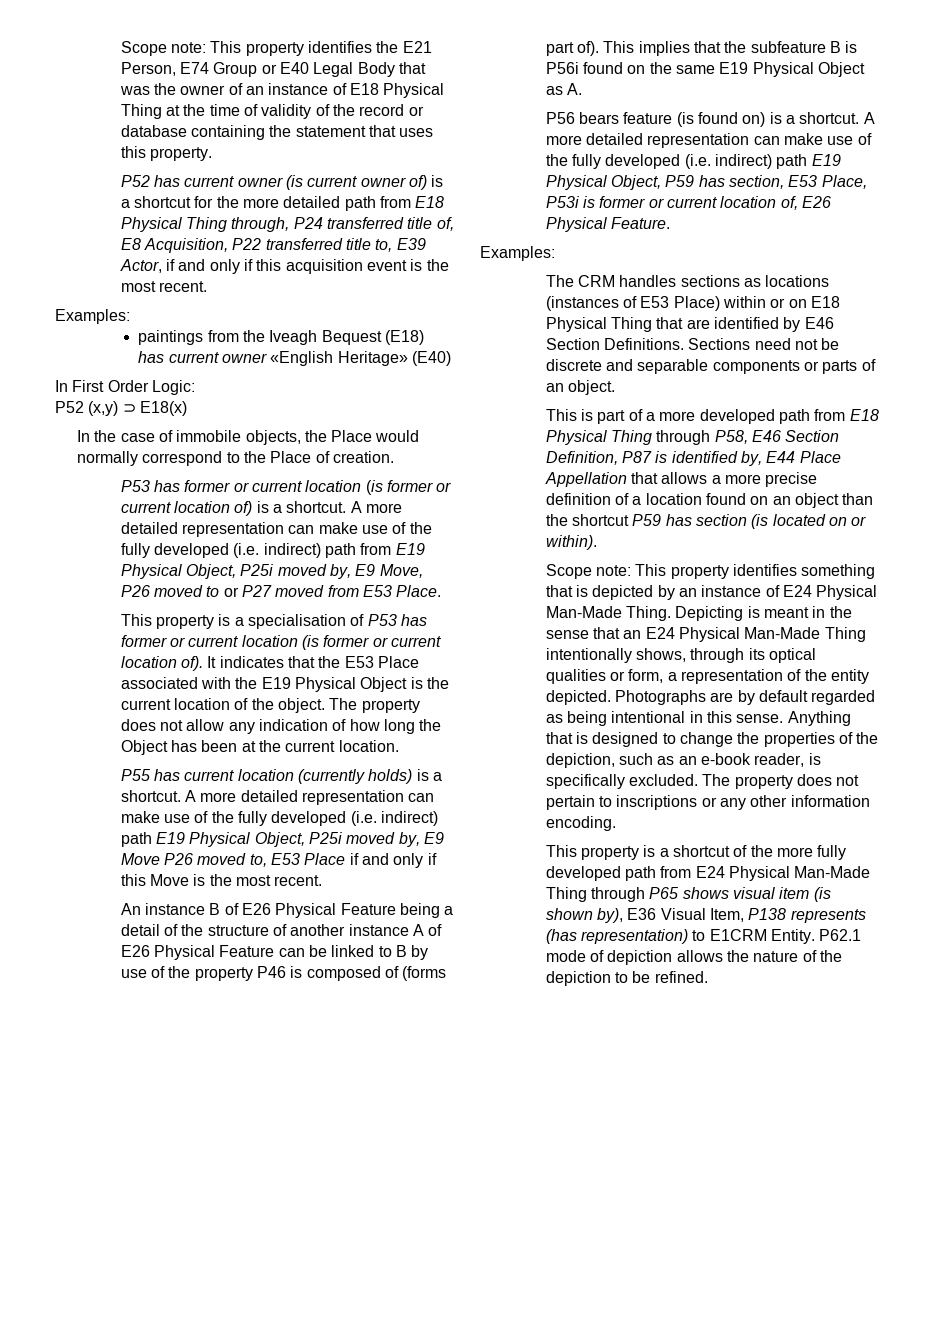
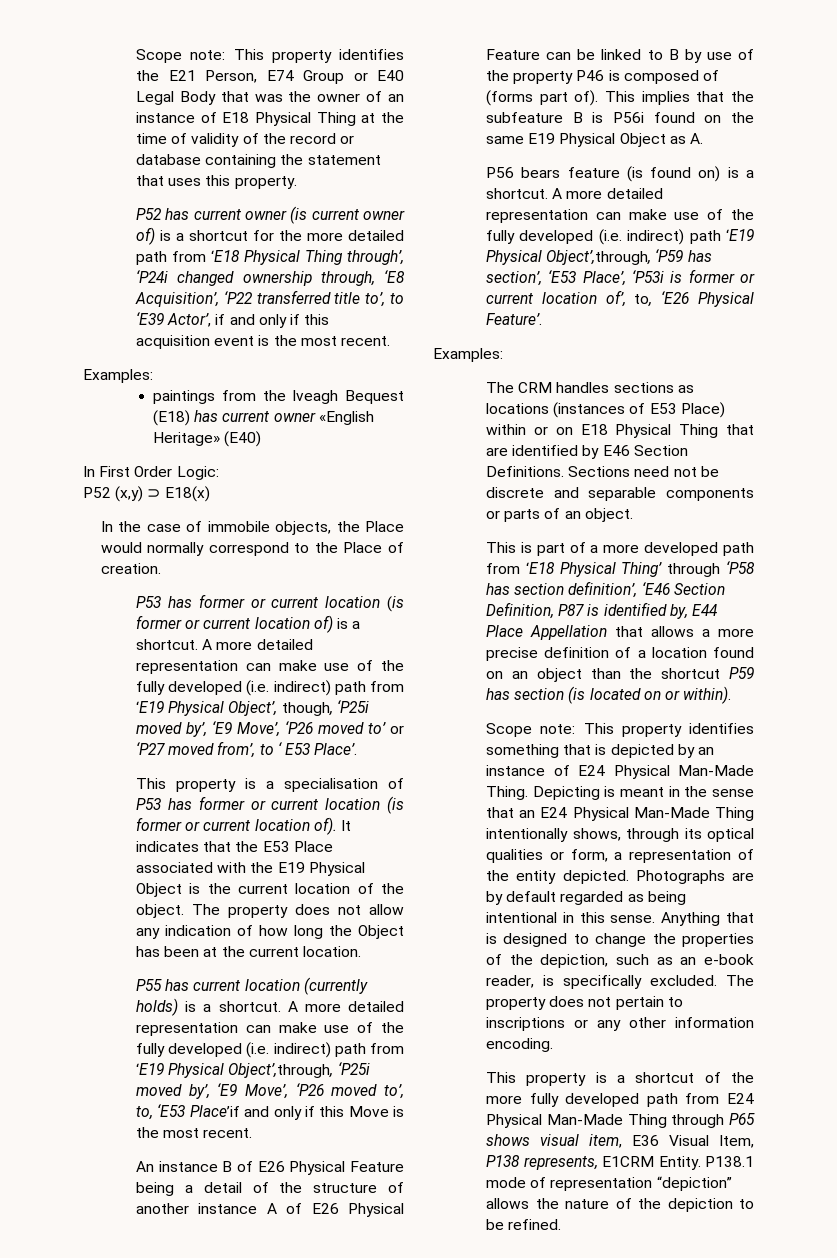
[415,196,445,208] [120,217,454,232] [120,238,426,253] [119,259,162,273] E18 Physical Thing through, P24 transferred title of, E8 Acquisition, P22 transferred title to, E39 Actor, -> [211,250,404,265] [136,270,405,286] [135,290,404,307] [136,312,212,327] ‘E18 Physical Thing through’, ‘P24i changed ownership through, ‘E8 Acquisition’, ‘P22 transferred title to’, to ‘E39 Actor’,
[395,543,425,555] [120,564,423,579] [120,585,442,597] E19 Physical Object, P25i moved by, E9 Move, P26 moved to or P27 moved from E53 Place. -> [136,700,369,716] [136,721,404,737] [136,741,358,758] ‘E19 Physical Object’, though, ‘P25i moved by’, ‘E9 Move’, ‘P26 moved to’ or ‘P27 moved from’, to ‘ E53 Place’.
[156,832,444,847] [120,853,359,867] E19 Physical Object, P25i moved by, E9 Move P26 moved to, E53 Place if -> [370,1043,405,1054] [136,1062,370,1078] [136,1083,404,1099] [136,1104,240,1120] from ‘E19 Physical Object’,through, ‘P25i moved by’, ‘E9 Move’, ‘P26 moved to’, to, ‘E53 Place’if
[811,154,841,166] [545,175,867,190] [545,196,579,208] E19 Physical Object, P59 has section, E53 Place, P53i -> [726,229,754,241] [486,249,712,265] [486,270,665,286] ‘E19 Physical Object’,through, ‘P59 has section’, ‘E53 Place’, ‘P53i
[780,196,831,210] [545,217,671,232] of, E26 Physical Feature. -> [605,290,754,307] [486,313,543,325] of’, to, ‘E26 Physical Feature’.
[849,409,879,421] [545,430,781,445] E18 Physical Thing through P58, E46 -> [525,561,755,577] [486,581,670,598] ‘E18 Physical Thing’ through ‘P58 has section definition’, ‘E46
[779,887,831,902] [545,908,866,923] [545,929,706,944] item (is shown by), E36 Visual Item, P138 represents (has representation) to -> [589,1134,754,1148] [486,1155,598,1170] item, E36 Visual Item, P138 represents,
[819,929,862,941] P62.1 -> [705,1156,754,1167] P138.1
[607,950,673,965] depiction -> [550,1176,732,1191] representation “depiction”

